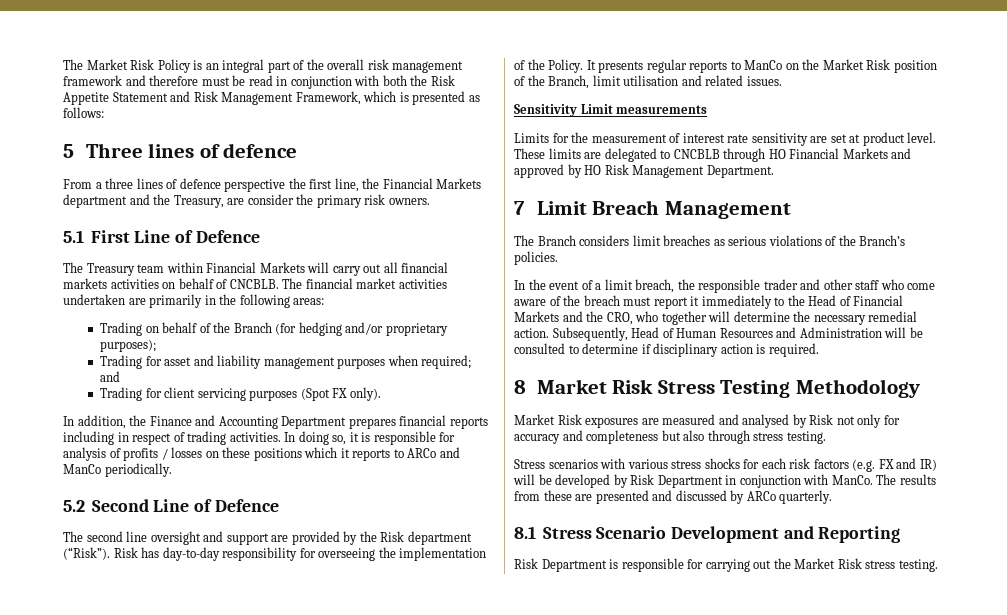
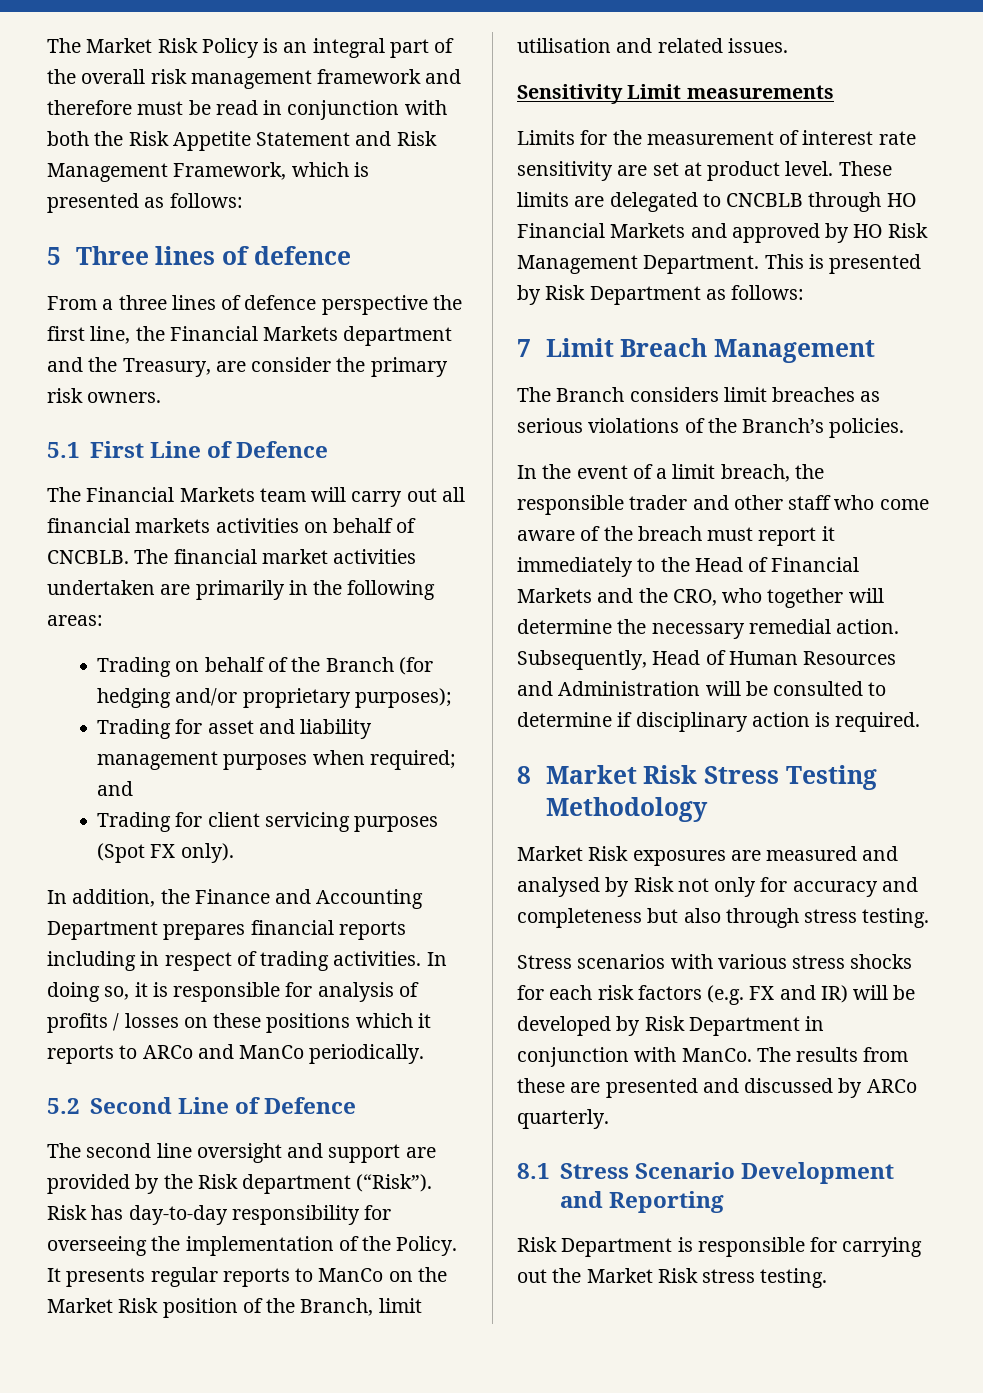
[86,262,305,276] Treasury team within Financial Markets -> [86,487,306,502] Financial Markets team
(774, 171) none -> [764,254,922,274] [517,285,805,305] This is presented by Risk Department as follows:

